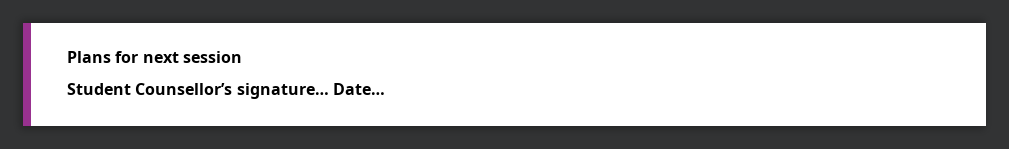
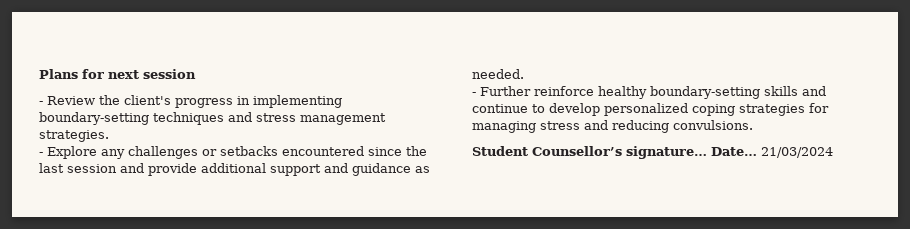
(242, 57) none -> [39,95,342,108] [39,112,386,125] [39,130,109,142] [39,146,427,159] [39,163,430,176] [472,69,524,79] [472,86,826,99] [472,103,829,116] [472,120,753,133] // - Review the client's progress in implementing boundary-setting techniques and stress management strategies. // - Explore any challenges or setbacks encountered since the last session and provide additional support and guidance as needed. // - Further reinforce healthy boundary-setting skills and continue to develop personalized coping strategies for managing stress and reducing convulsions.
(385, 89) none -> [761,147,833,158] 21/03/2024

